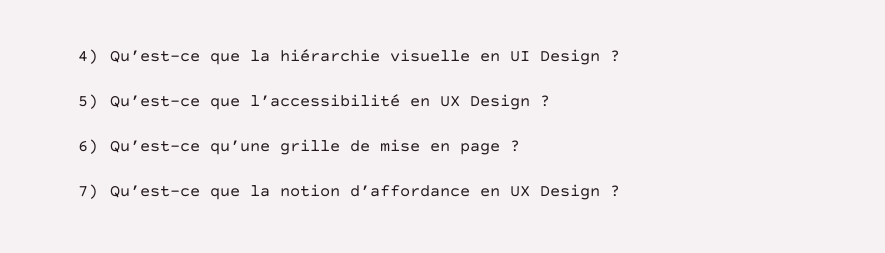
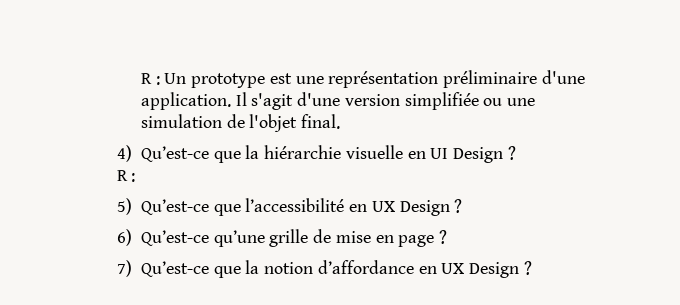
(78, 56) none -> [141,70,585,88] [141,92,536,110] [141,114,341,132] R : Un prototype est une représentation préliminaire d'une application. Il s'agit d'une version simplifiée ou une simulation de l'objet final. //
(621, 56) none -> [116,170,136,182] // R :

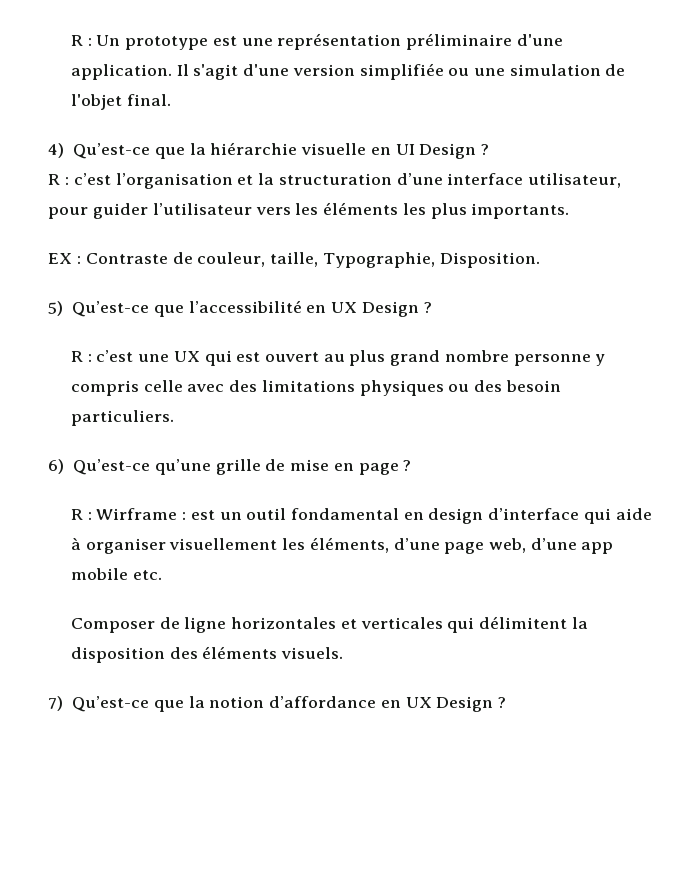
(136, 177) none -> [73,173,622,189] [48,202,570,219] [48,252,540,268] c’est l’organisation et la structuration d’une interface utilisateur, pour guider l’utilisateur vers les éléments les plus importants. // EX : Contraste de couleur, taille, Typographie, Disposition.
(463, 206) none -> [70,350,606,366] [70,380,561,396] [70,410,174,426] // R : c’est une UX qui est ouvert au plus grand nombre personne y compris celle avec des limitations physiques ou des besoin particuliers.
(448, 237) none -> [70,508,652,524] [70,537,614,554] [70,568,162,580] [70,616,588,633] [70,646,344,663] // R : Wirframe : est un outil fondamental en design d’interface qui aide à organiser visuellement les éléments, d’une page web, d’une app mobile etc. // Composer de ligne horizontales et verticales qui délimitent la disposition des éléments visuels.

